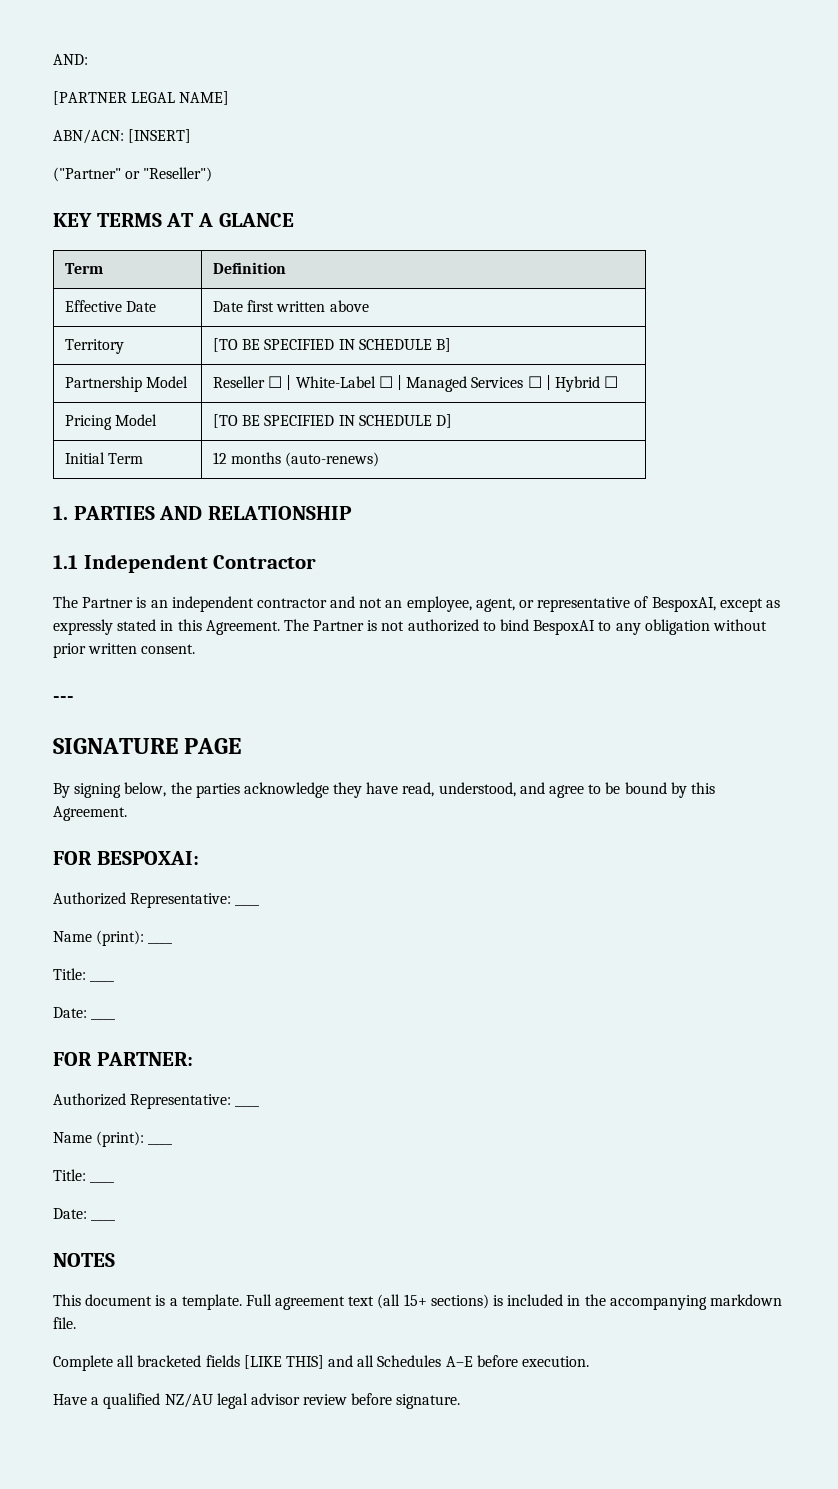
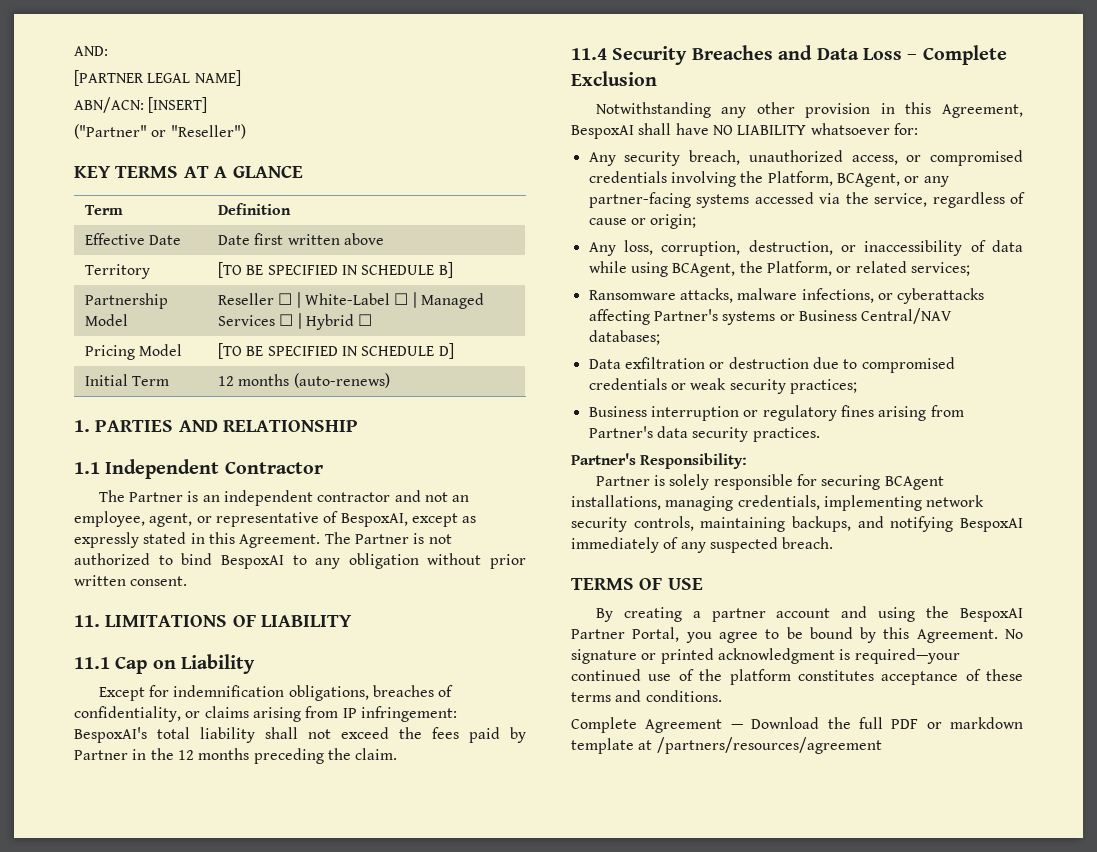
[53,696,74,702] [53,738,242,754] [53,782,545,798] --- // SIGNATURE PAGE // By signing below, the parties acknowledge they have read, understood, and -> [74,615,353,627] [74,654,256,674] [98,685,454,701] [74,706,457,722] [74,727,526,743] [74,748,398,764] [571,45,1007,65] [571,71,657,86] [595,102,1023,118] [571,123,918,139] [588,150,1023,166] [588,171,949,187] [588,192,1025,208] [588,214,697,229] [588,240,1023,256] [588,261,970,277] [588,288,985,304] [588,308,953,325] [588,330,660,345] [588,357,955,373] [588,378,857,394] [588,405,964,421] [588,426,820,442] [571,453,748,469] [595,474,944,490] [571,495,985,511] [571,516,1023,532] [571,537,834,553] [571,578,703,590] [595,606,1023,622] [571,627,712,643] 11. LIMITATIONS OF LIABILITY // 11.1 Cap on Liability // Except for indemnification obligations, breaches of confidentiality, or claims arising from IP infringement: BespoxAI's total liability shall not exceed the fees paid by Partner in the 12 months preceding the claim. // 11.4 Security Breaches and Data Loss – Complete Exclusion // Notwithstanding any other provision in this Agreement, BespoxAI shall have NO LIABILITY whatsoever for: // Any security breach, unauthorized access, or compromised credentials involving the Platform, BCAgent, or any partner-facing systems accessed via the service, regardless of cause or origin; // Any loss, corruption, destruction, or inaccessibility of data while using BCAgent, the Platform, or related services; // Ransomware attacks, malware infections, or cyberattacks affecting Partner's systems or Business Central/NAV databases; // Data exfiltration or destruction due to compromised credentials or weak security practices; // Business interruption or regulatory fines arising from Partner's data security practices. // Partner's Responsibility: // Partner is solely responsible for securing BCAgent installations, managing credentials, implementing network security controls, maintaining backups, and notifying BespoxAI immediately of any suspected breach. // TERMS OF USE // By creating a partner account and using the BespoxAI Partner Portal, you
[53,851,199,865] [53,892,260,908] [53,930,173,946] [53,968,86,980] [90,980,115,982] [53,1007,87,1018] [91,1018,116,1020] [53,1052,193,1066] [53,1093,260,1109] [53,1131,173,1147] [53,1169,86,1181] [90,1181,115,1183] [53,1208,87,1219] [91,1219,116,1221] [53,1253,115,1267] [53,1294,782,1310] [53,1317,76,1329] [53,1355,590,1371] [53,1393,461,1409] // FOR BESPOXAI: // Authorized Representative: ____ // Name (print): ____ // Title: ____ // Date: ____ // FOR PARTNER: // Authorized Representative: ____ // Name (print): ____ // Title: ____ // Date: ____ // NOTES // This document is a template. Full agreement text (all 15+ sections) is included in the accompanying markdown file. // Complete all bracketed fields [LIKE THIS] and all Schedules A–E before execution. // Have a qualified NZ/AU legal advisor review before signature. -> [1005,629,1024,639] [571,648,960,664] [571,669,1023,685] [571,690,722,702] [571,717,1023,733] [571,737,882,754] No signature or printed acknowledgment is required—your continued use of the platform constitutes acceptance of these terms and conditions. // Complete Agreement — Download the full PDF or markdown template at /partners/resources/agreement

